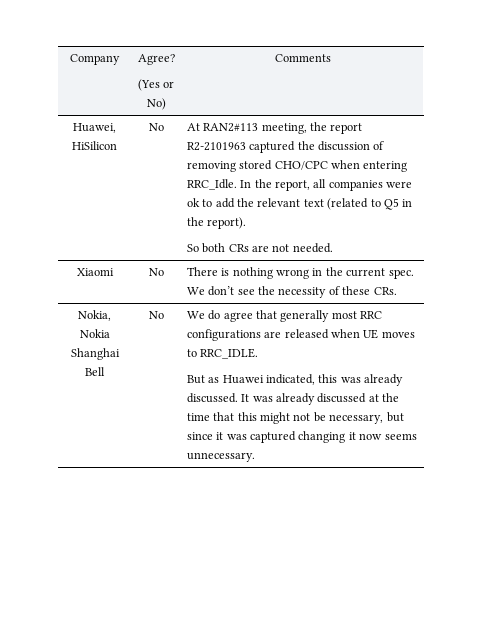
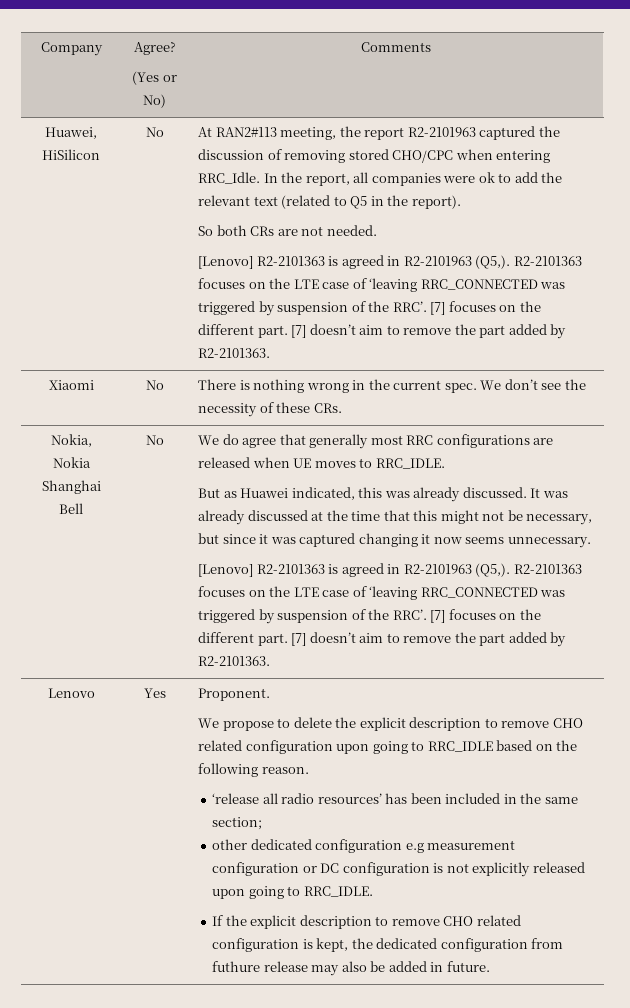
(333, 248) none -> [198,255,582,269] [198,278,566,292] [198,301,541,316] [198,324,567,339] [198,348,271,358] // [Lenovo] R2-2101363 is agreed in R2-2101963 (Q5,). R2-2101363 focuses on the LTE case of ‘leaving RRC_CONNECTED was triggered by suspension of the RRC’. [7] focuses on the different part. [7] doesn’t aim to remove the part added by R2-2101363.
(255, 457) none -> [198,563,582,577] [198,586,566,600] [198,609,541,624] [198,632,567,647] [198,656,271,666] [47,688,95,698] [143,688,166,698] [198,688,271,701] [198,717,583,731] [198,740,578,754] [198,763,309,777] [212,793,578,804] [212,817,263,830] [212,839,516,853] [212,862,585,877] [212,886,373,899] [212,915,521,929] [212,938,564,952] [212,961,490,976] // [Lenovo] R2-2101363 is agreed in R2-2101963 (Q5,). R2-2101363 focuses on the LTE case of ‘leaving RRC_CONNECTED was triggered by suspension of the RRC’. [7] focuses on the different part. [7] doesn’t aim to remove the part added by R2-2101363. // Lenovo | Yes | Proponent. // We propose to delete the explicit description to remove CHO related configuration upon going to RRC_IDLE based on the following reason. // ‘release all radio resources’ has been included in the same section; // other dedicated configuration e.g measurement configuration or DC configuration is not explicitly released upon going to RRC_IDLE. // If the explicit description to remove CHO related configuration is kept, the dedicated configuration from futhure release may also be added in future.

